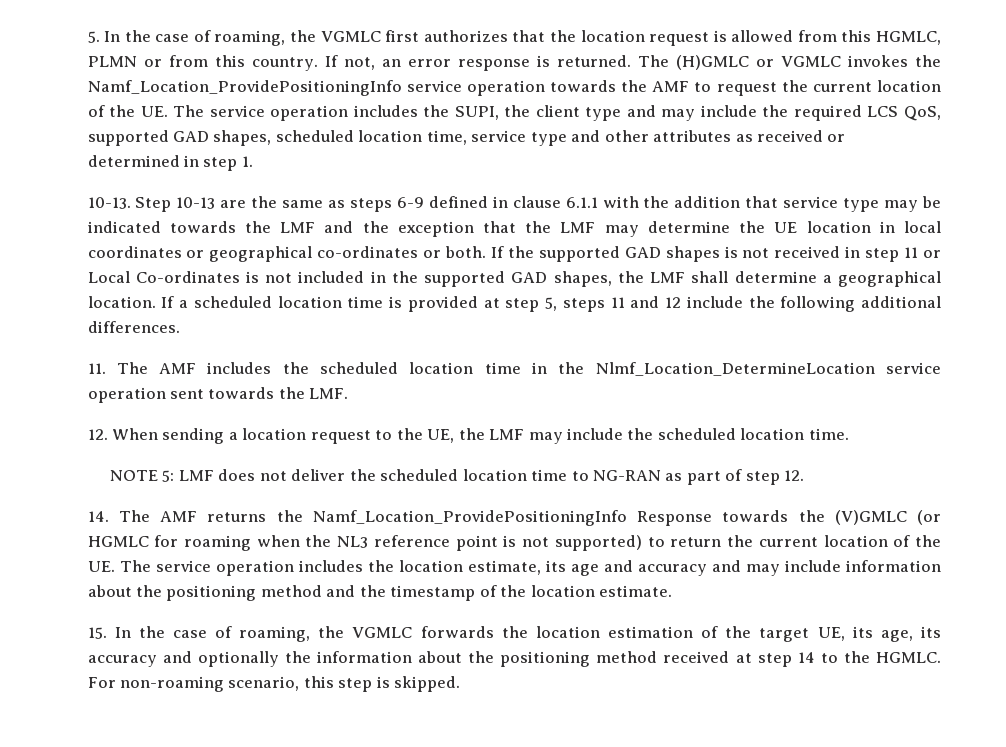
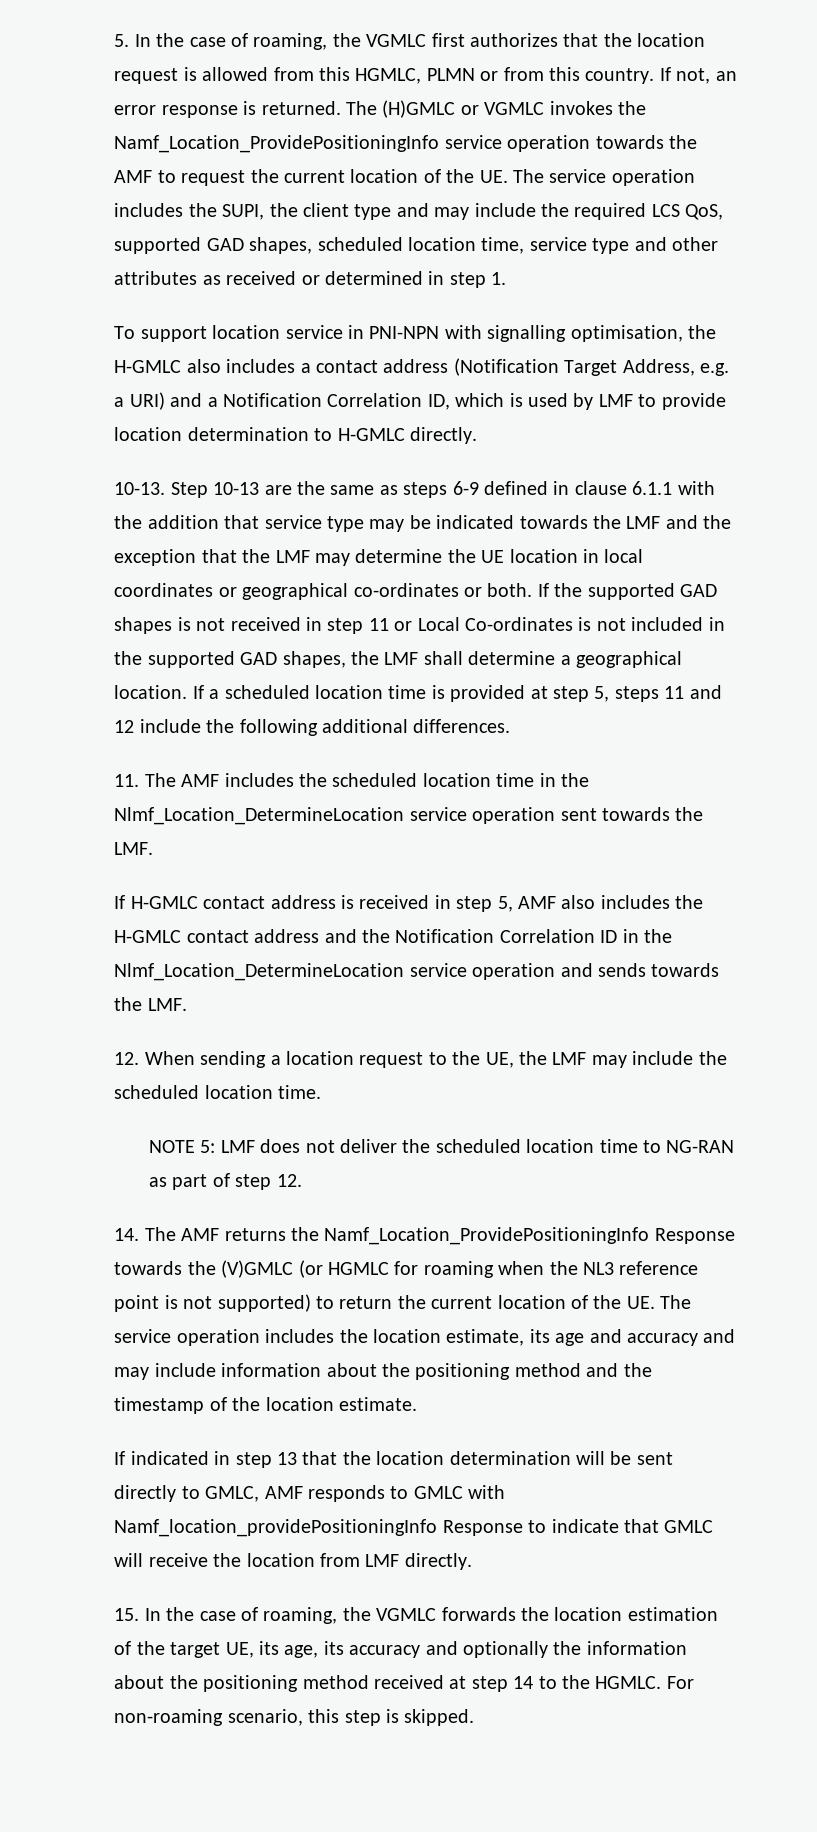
(253, 161) none -> [114,325,717,342] [114,358,730,376] [114,392,726,410] [114,427,478,444] // To support location service in PNI-NPN with signalling optimisation, the H-GMLC also includes a contact address (Notification Target Address, e.g. a URI) and a Notification Correlation ID, which is used by LMF to provide location determination to H-GMLC directly.
(349, 393) none -> [114,895,704,912] [114,929,673,943] [114,963,720,981] [114,997,187,1011] // If H-GMLC contact address is received in step 5, AMF also includes the H-GMLC contact address and the Notification Correlation ID in the Nlmf_Location_DetermineLocation service operation and sends towards the LMF.
(673, 591) none -> [114,1451,673,1468] [114,1485,506,1502] [114,1519,714,1537] [114,1553,472,1570] // If indicated in step 13 that the location determination will be sent directly to GMLC, AMF responds to GMLC with Namf_location_providePositioningInfo Response to indicate that GMLC will receive the location from LMF directly.

